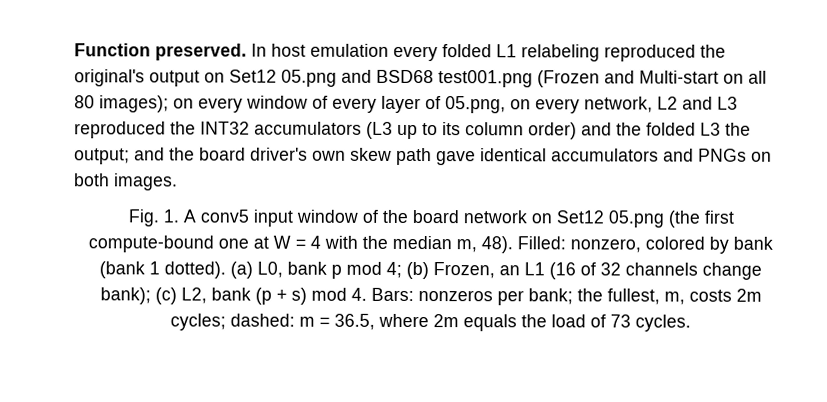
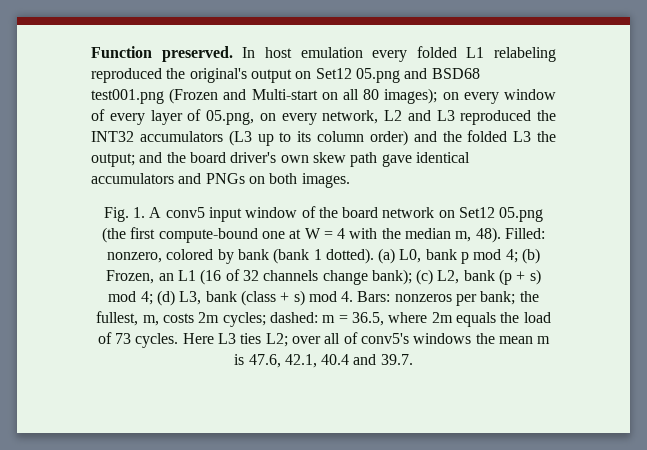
(347, 294) none -> [140,290,337,306] 4; (d) L3, bank (class + s) mod
(691, 323) none -> [182,332,551,347] [234,354,413,368] Here L3 ties L2; over all of conv5's windows the mean m is 47.6, 42.1, 40.4 and 39.7.

